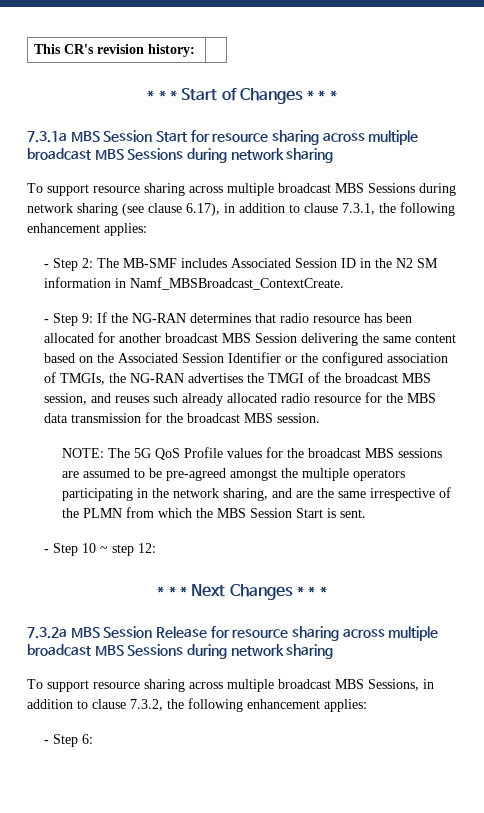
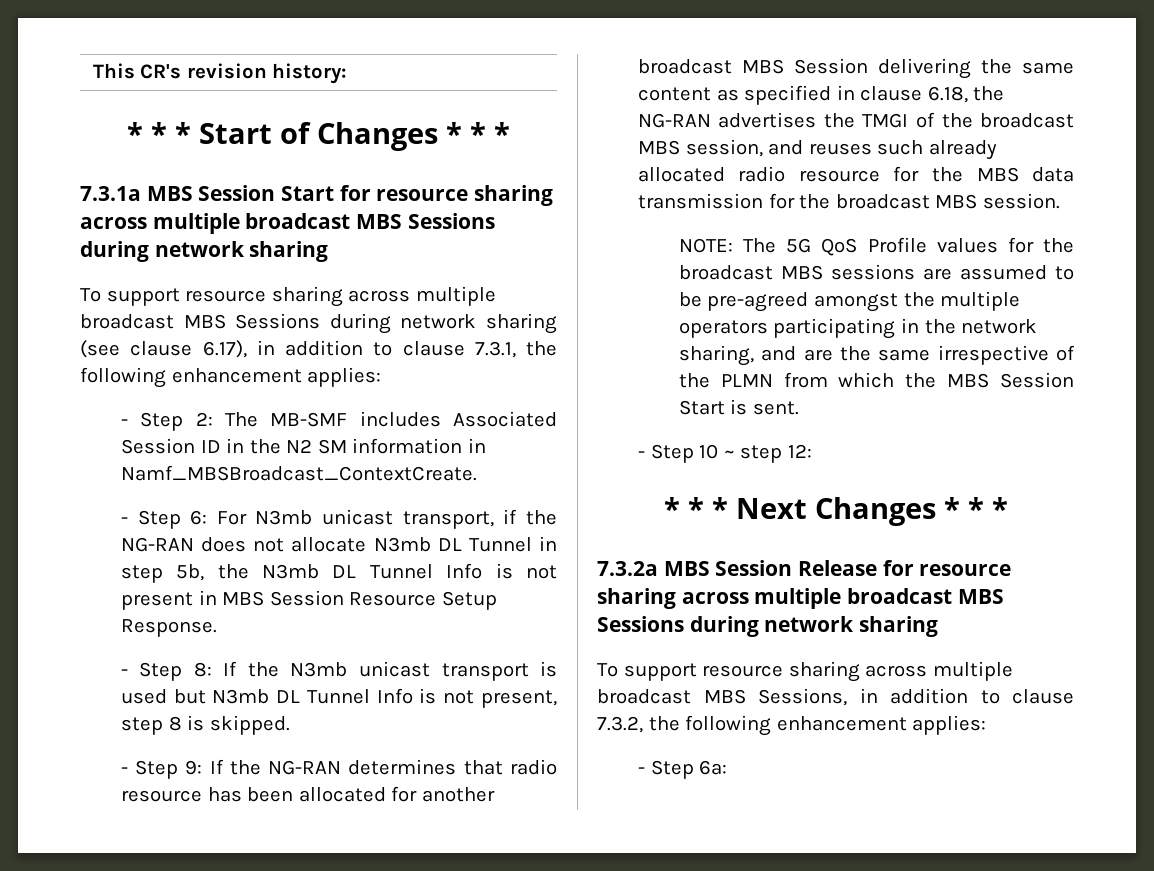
(345, 283) none -> [120,509,557,529] [120,536,557,552] [120,563,557,583] [120,590,497,610] [120,619,217,637] [120,661,557,681] [120,688,557,708] [120,715,290,735] // - Step 6: For N3mb unicast transport, if the NG-RAN does not allocate N3mb DL Tunnel in step 5b, the N3mb DL Tunnel Info is not present in MBS Session Resource Setup Response. // - Step 8: If the N3mb unicast transport is used but N3mb DL Tunnel Info is not present, step 8 is skipped.
[44,352,449,366] [44,372,106,385] based on the Associated Session Identifier or the configured association of TMGIs, -> [716,85,968,105] as specified in clause 6.18,
[82,734,94,744] 6: -> [699,760,728,775] 6a:

